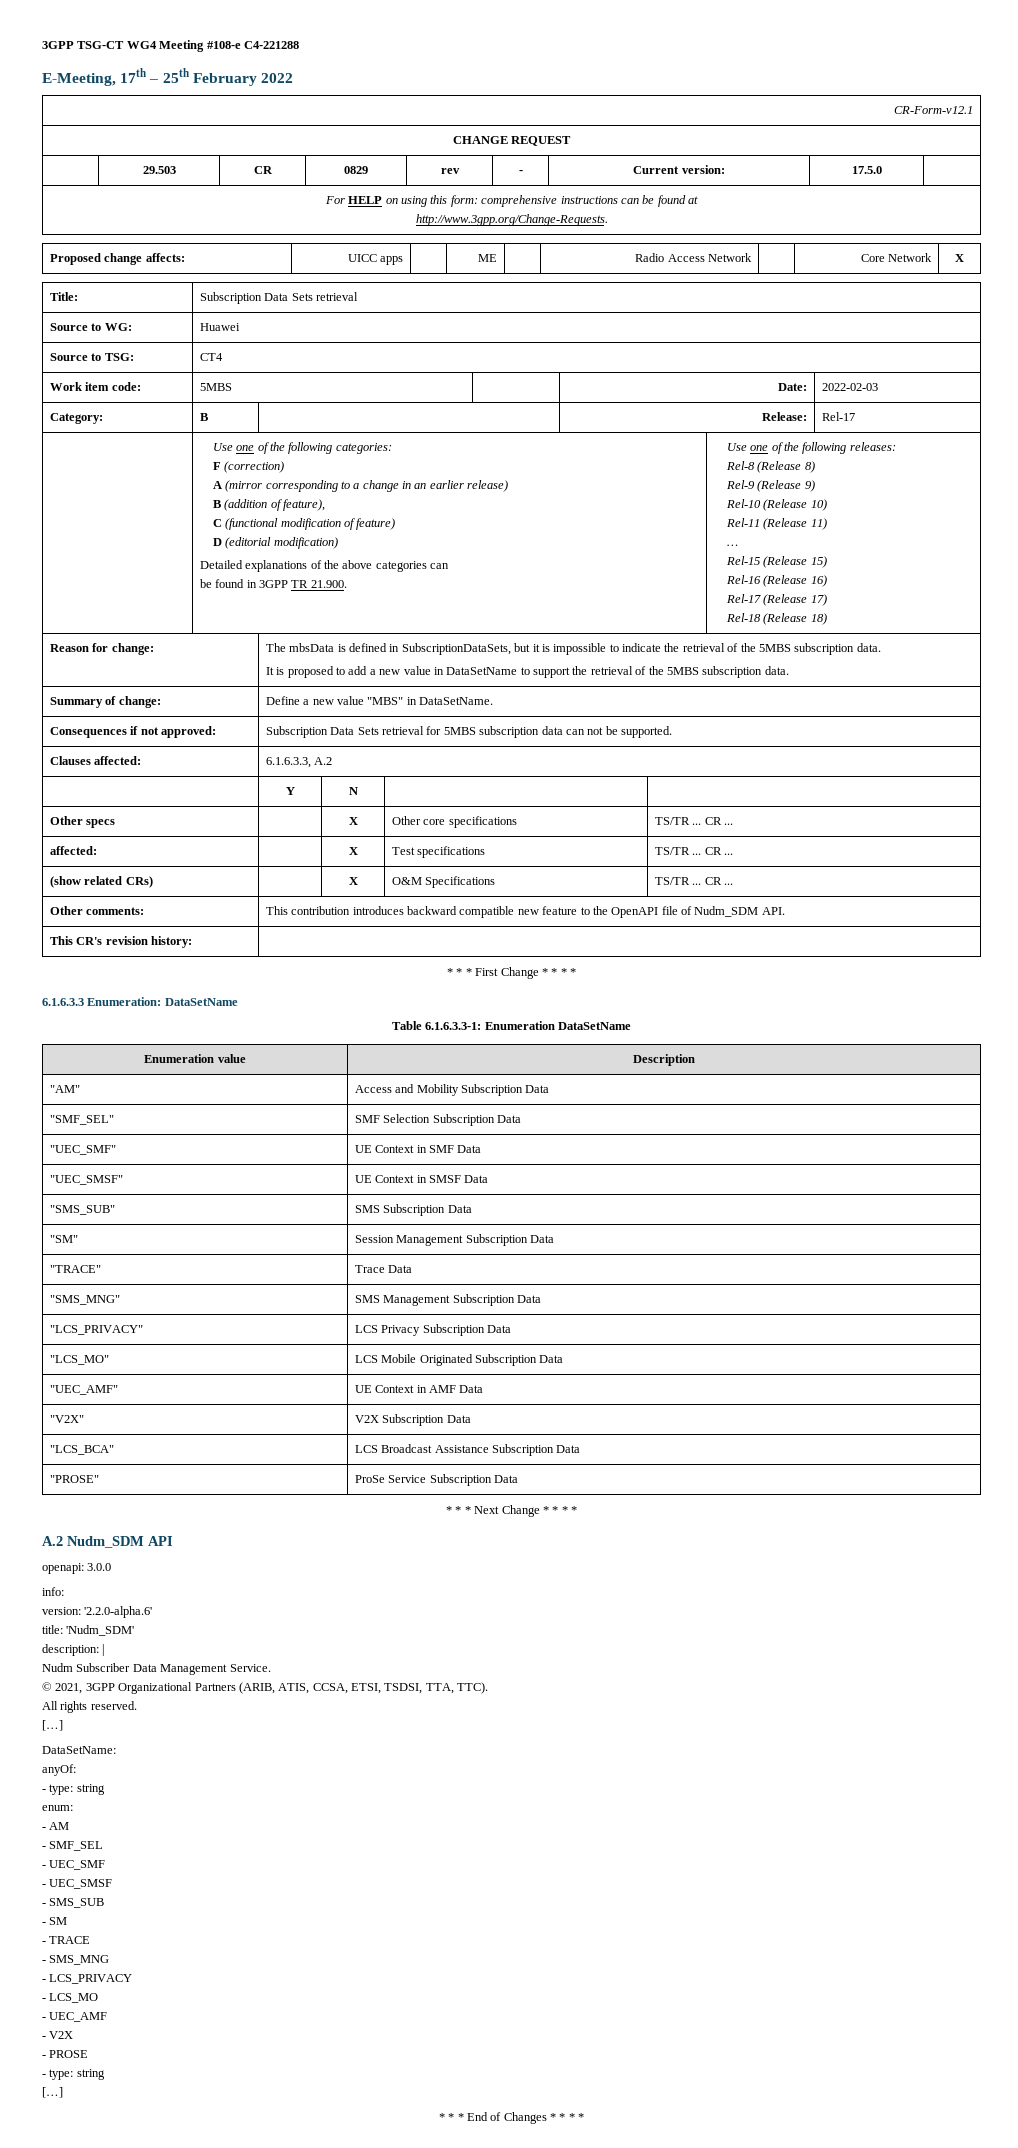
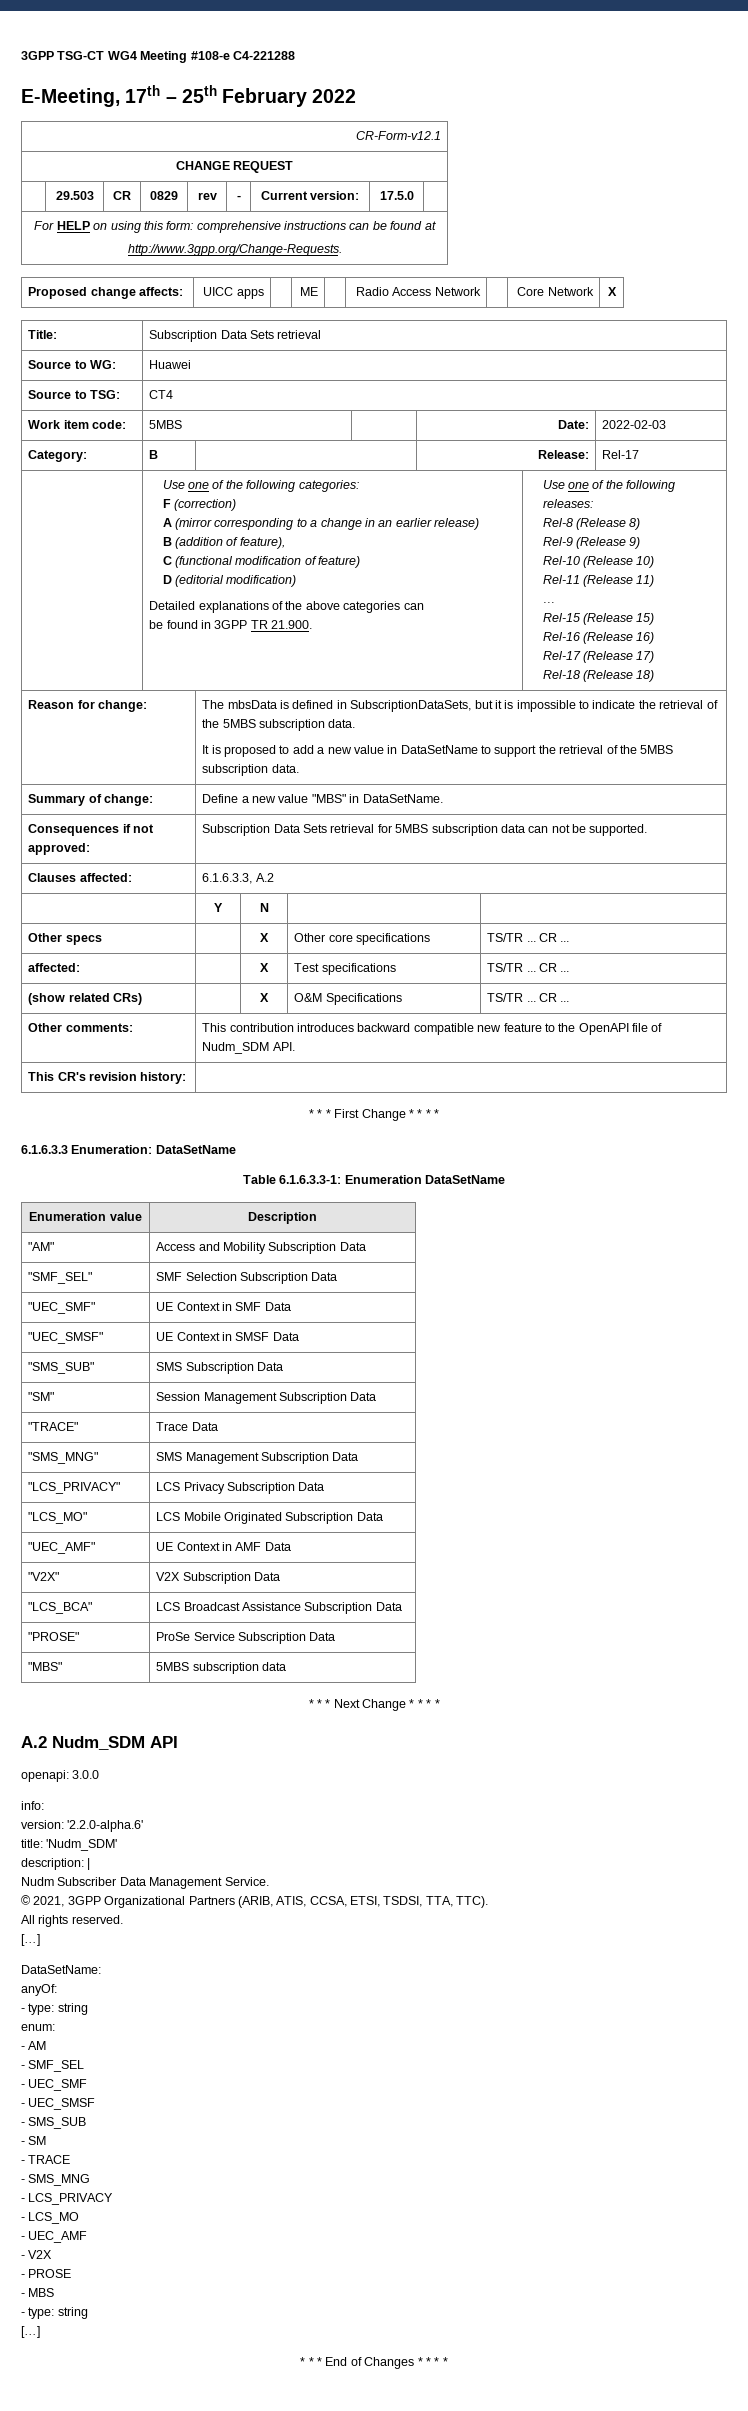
(519, 1479) none -> [28,1662,63,1671] [156,1662,287,1674] // "MBS" | 5MBS subscription data
(89, 2054) none -> [21,2288,55,2297] // - MBS

